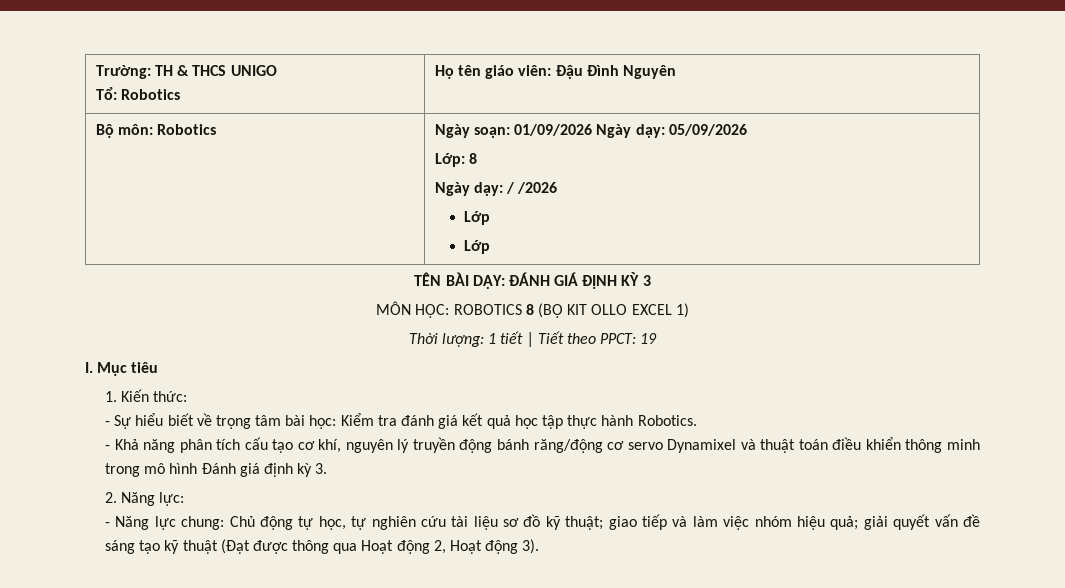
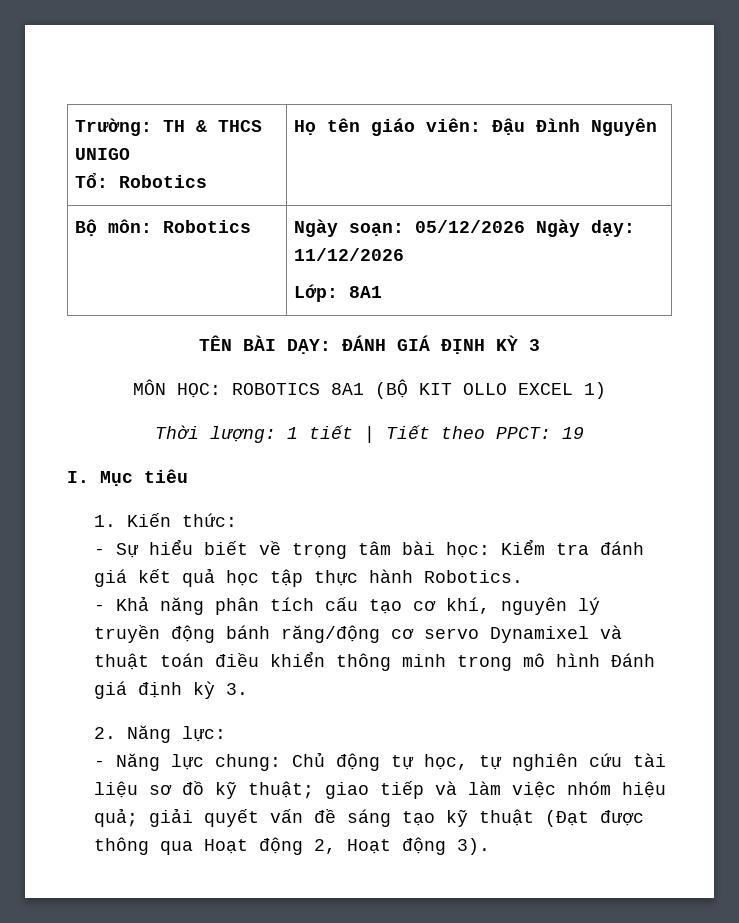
[514,124,747,138] 01/09/2026 Ngày dạy: 05/09/2026 -> [415,219,636,237] [294,248,405,261] 05/12/2026 Ngày dạy: 11/12/2026
[469,153,478,164] [434,182,558,196] [463,211,490,225] [463,240,490,254] 8 // Ngày dạy: / /2026 // Lớp // Lớp -> [349,286,383,298] 8A1
[525,304,534,315] 8 -> [331,383,364,395] 8A1

